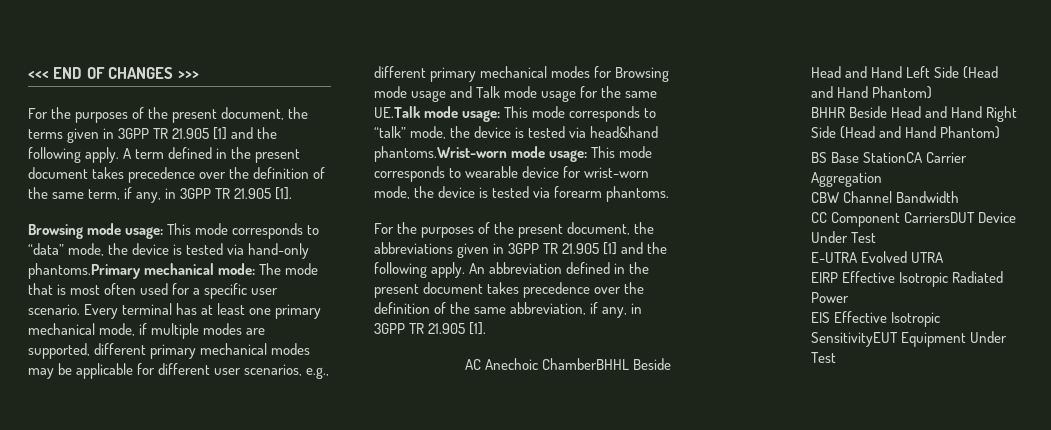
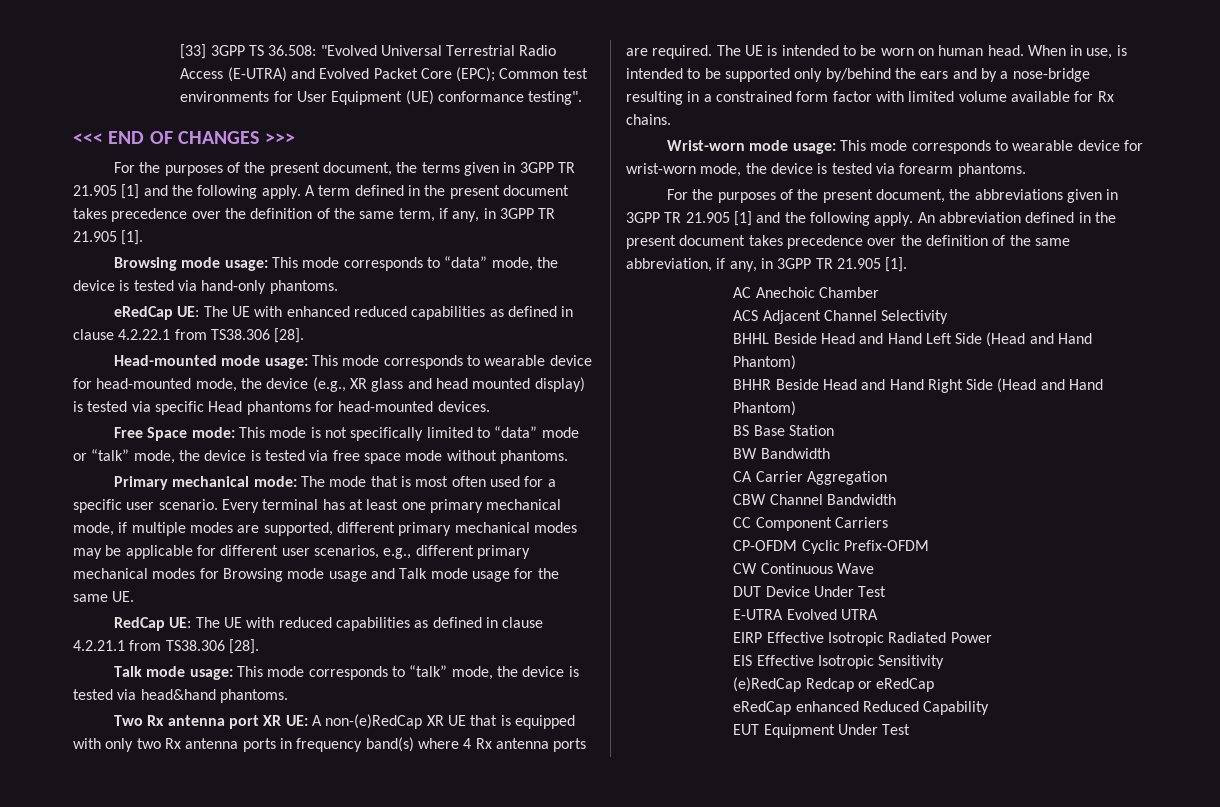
(28, 75) none -> [180,44,557,59] [180,67,588,82] [180,90,583,105] [33] 3GPP TS 36.508: "Evolved Universal Terrestrial Radio Access (E-UTRA) and Evolved Packet Core (EPC); Common test environments for User Equipment (UE) conformance testing". //
[28,263,141,279] phantoms.Primary -> [269,280,338,294] [114,306,574,320] [73,328,305,343] [114,355,592,369] [73,377,585,392] [73,401,490,415] [114,426,579,441] [73,449,568,464] [114,476,169,490] phantoms. // eRedCap UE: The UE with enhanced reduced capabilities as defined in clause 4.2.22.1 from TS38.306 [28]. // Head-mounted mode usage: This mode corresponds to wearable device for head-mounted mode, the device (e.g., XR glass and head mounted display) is tested via specific Head phantoms for head-mounted devices. // Free Space mode: This mode is not specifically limited to “data” mode or “talk” mode, the device is tested via free space mode without phantoms. // Primary
[374,106,421,118] UE.Talk -> [112,591,135,602] [114,617,544,631] [73,639,259,654] [114,666,143,677] UE. // RedCap UE: The UE with reduced capabilities as defined in clause 4.2.21.1 from TS38.306 [28]. // Talk
[374,146,507,162] phantoms.Wrist-worn -> [219,689,288,703] [114,714,575,729] [73,737,587,752] [626,45,1127,59] [626,68,1090,82] [626,91,1114,105] [626,114,671,125] [667,140,746,151] phantoms. // Two Rx antenna port XR UE: A non-(e)RedCap XR UE that is equipped with only two Rx antenna ports in frequency band(s) where 4 Rx antenna ports are required. The UE is intended to be worn on human head. When in use, is intended to be supported only by/behind the ears and by a nose-bridge resulting in a constrained form factor with limited volume available for Rx chains. // Wrist-worn
[542,358,629,370] ChamberBHHL -> [818,287,879,298] [733,310,949,324] [733,333,770,344] Chamber // ACS Adjacent Channel Selectivity // BHHL
[863,152,922,163] StationCA -> [788,425,834,436] [733,448,830,459] [733,471,753,482] Station // BW Bandwidth // CA
[904,212,975,223] CarriersDUT -> [834,517,888,528] [733,540,929,554] [733,563,874,574] [733,586,762,597] Carriers // CP-OFDM Cyclic Prefix-OFDM // CW Continuous Wave // DUT
[810,332,898,347] SensitivityEUT -> [878,655,945,669] [733,677,935,692] [733,701,990,715] [733,724,760,735] Sensitivity // (e)RedCap Redcap or eRedCap // eRedCap enhanced Reduced Capability // EUT

